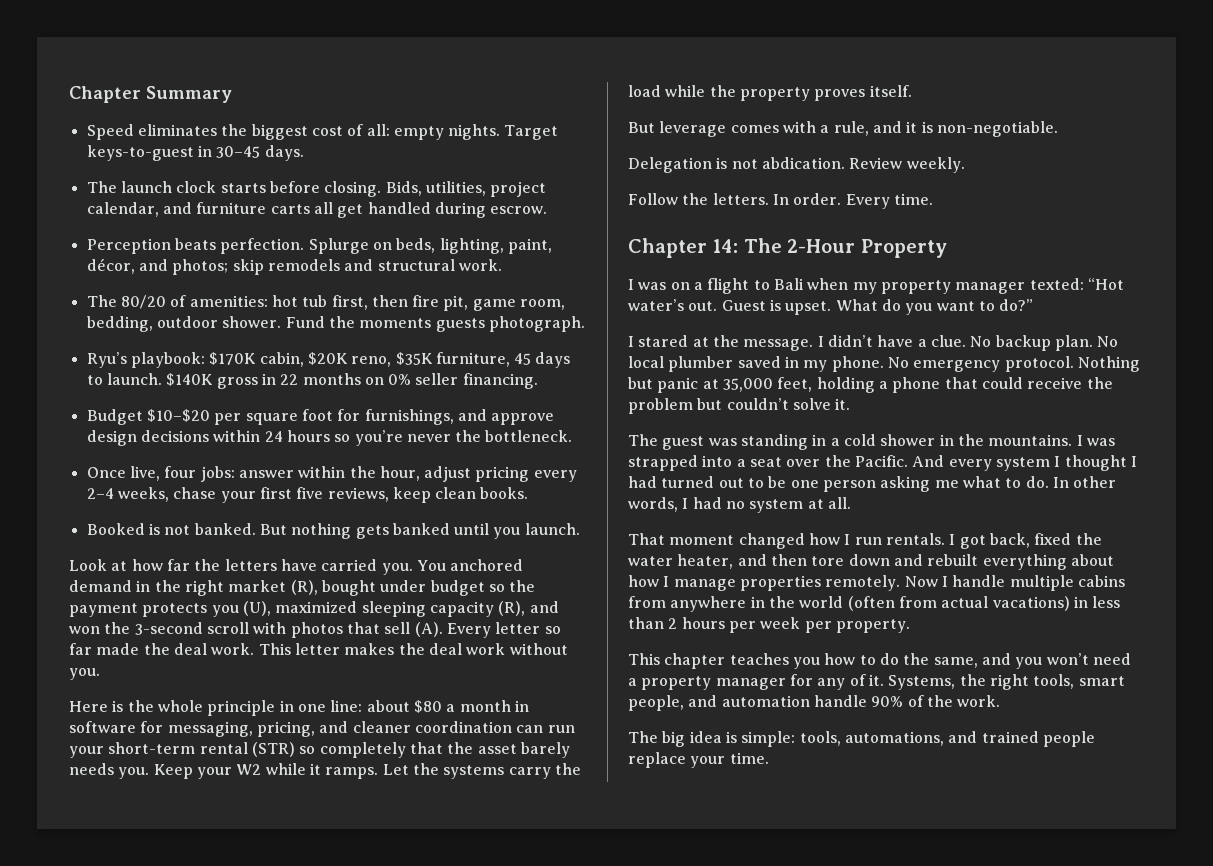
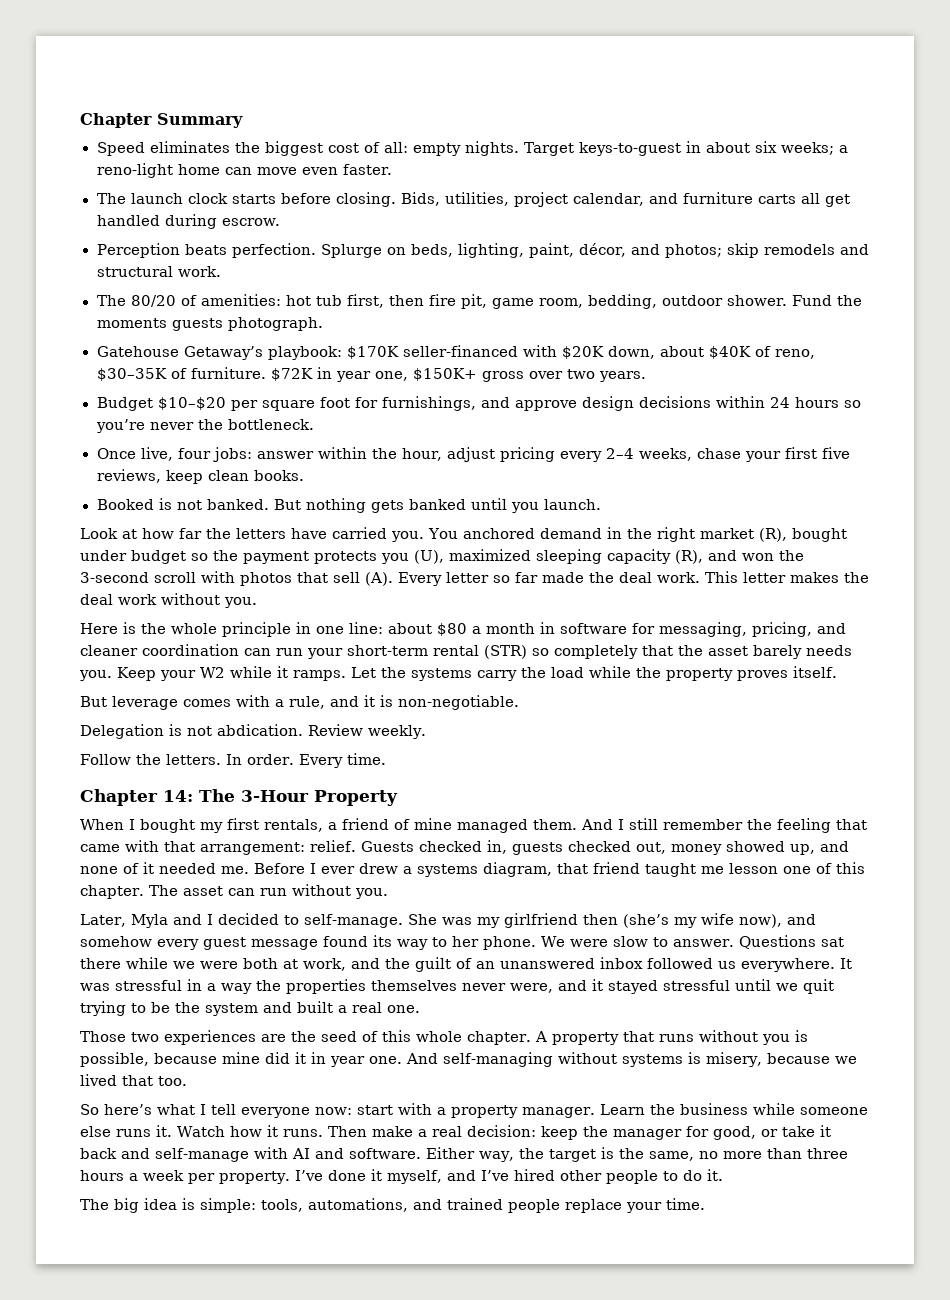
[216,145,304,161] 30–45 days. -> [706,141,849,155] [96,163,393,178] about six weeks; a reno-light home can move even faster.
[86,352,571,368] [86,373,538,389] Ryu’s playbook: $170K cabin, $20K reno, $35K furniture, 45 days to launch. $140K gross in 22 months on 0% seller financing. -> [96,345,815,360] [96,367,646,382] Gatehouse Getaway’s playbook: $170K seller-financed with $20K down, about $40K of reno, $30–35K of furniture. $72K in year one, $150K+ gross over two years.
[787,239,856,253] 2-Hour -> [241,790,309,802] 3-Hour
[628,278,1124,294] [628,299,1034,315] [628,335,1119,351] [628,356,1140,372] [628,377,1113,393] [628,398,851,414] [628,434,1115,450] [628,455,1137,471] [628,476,1117,492] [628,497,851,513] [628,533,1102,549] [628,554,1114,570] [628,575,1125,591] [628,596,1121,612] [628,617,910,633] [628,653,1131,669] [628,674,1125,690] [628,695,1001,711] I was on a flight to Bali when my property manager texted: “Hot water’s out. Guest is upset. What do you want to do?” // I stared at the message. I didn’t have a clue. No backup plan. No local plumber saved in my phone. No emergency protocol. Nothing but panic at 35,000 feet, holding a phone that could receive the problem but couldn’t solve it. // The guest was standing in a cold shower in the mountains. I was strapped into a seat over the Pacific. And every system I thought I had turned out to be one person asking me what to do. In other words, I had no system at all. // That moment changed how I run rentals. I got back, fixed the water heater, and then tore down and rebuilt everything about how I manage properties remotely. Now I handle multiple cabins from anywhere in the world (often from actual vacations) in less than 2 hours per week per property. // This chapter teaches you how to do the same, and you won’t need a property manager for any of it. Systems, the right tools, smart people, and automation handle 90% of the work. -> [80,818,867,833] [80,840,849,855] [80,862,865,877] [80,884,388,899] [80,913,816,928] [80,935,844,950] [80,957,852,972] [80,979,834,994] [80,1001,420,1016] [80,1030,808,1045] [80,1052,857,1067] [80,1074,187,1086] [80,1103,868,1118] [80,1125,831,1140] [80,1147,848,1162] [80,1169,723,1184] When I bought my first rentals, a friend of mine managed them. And I still remember the feeling that came with that arrangement: relief. Guests checked in, guests checked out, money showed up, and none of it needed me. Before I ever drew a systems diagram, that friend taught me lesson one of this chapter. The asset can run without you. // Later, Myla and I decided to self-manage. She was my girlfriend then (she’s my wife now), and somehow every guest message found its way to her phone. We were slow to answer. Questions sat there while we were both at work, and the guilt of an unanswered inbox followed us everywhere. It was stressful in a way the properties themselves never were, and it stayed stressful until we quit trying to be the system and built a real one. // Those two experiences are the seed of this whole chapter. A property that runs without you is possible, because mine did it in year one. And self-managing without systems is misery, because we lived that too. // So here’s what I tell everyone now: start with a property manager. Learn the business while someone else runs it. Watch how it runs. Then make a real decision: keep the manager for good, or take it back and self-manage with AI and software. Either way, the target is the same, no more than three hours a week per property. I’ve done it myself, and I’ve hired other people to do it.

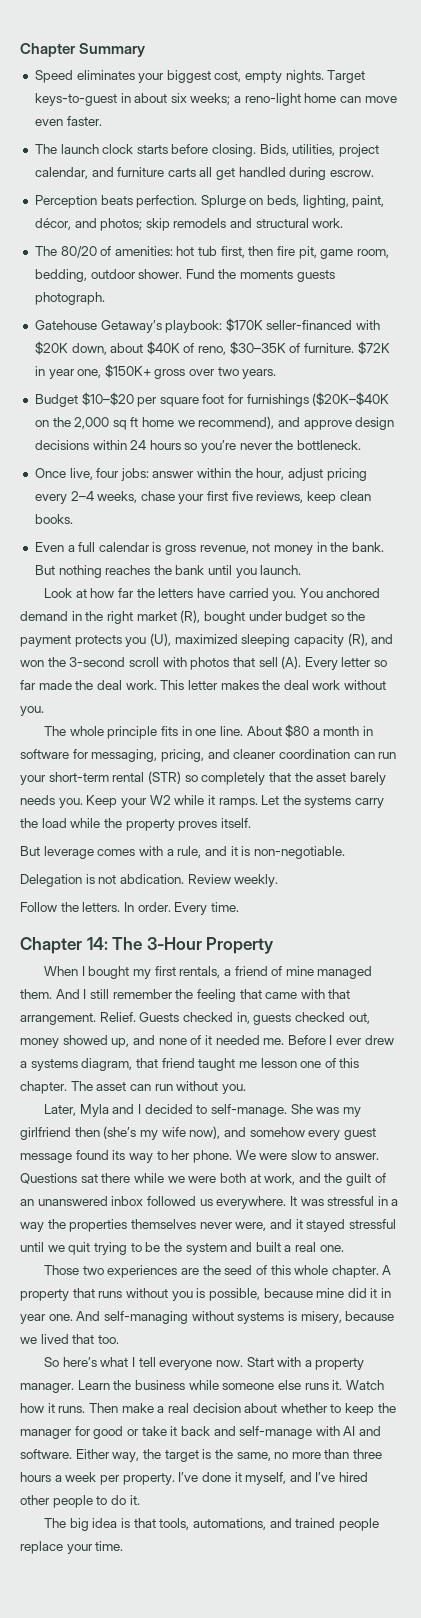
[234,141,408,156] the biggest cost of all: -> [138,70,242,83] your biggest cost,
[381,396,476,411] furnishings, -> [246,392,390,407] [34,416,275,430] furnishings ($20K–$40K on the 2,000 sq ft home we recommend),
[96,498,466,513] Booked is not banked. But nothing gets banked -> [34,542,384,555] [34,565,205,578] Even a full calendar is gross revenue, not money in the bank. But nothing reaches the bank
[80,622,166,634] Here is the -> [43,726,66,736] The
(291, 629) none -> [160,726,178,736] fits
[349,622,432,634] line: about -> [219,726,282,736] line. About
[200,840,356,855] arrangement: relief. -> [20,1012,136,1025] arrangement. Relief.
[315,1105,393,1115] now: start -> [215,1357,274,1367] now. Start
[466,1125,536,1137] decision: -> [192,1403,342,1413] decision about whether to
[712,1126,756,1140] good, -> [93,1426,124,1439] good
[200,1198,256,1213] simple: -> [133,1518,156,1528] that

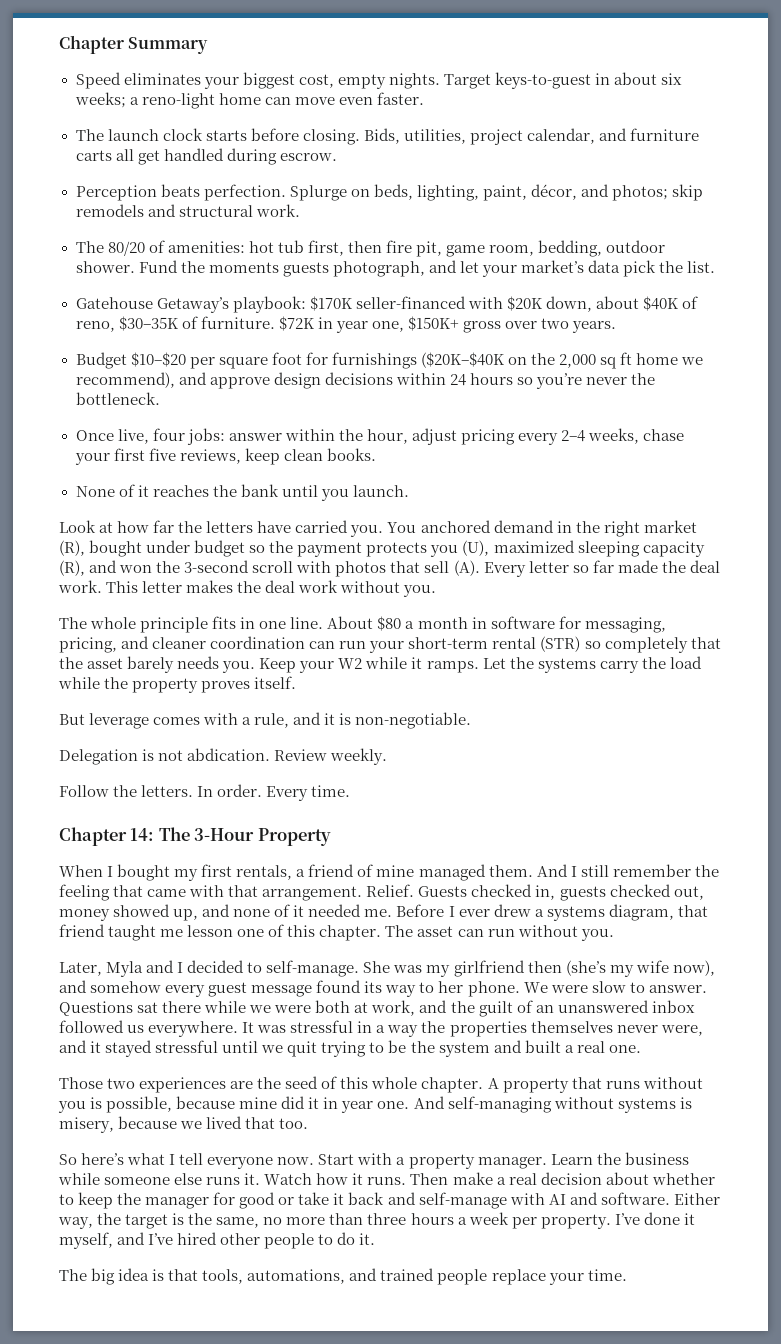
[34,292,105,305] photograph. -> [332,260,716,277] photograph, and let your market’s data pick the list.
[34,542,384,555] [34,565,102,578] Even a full calendar is gross revenue, not money in the bank. But nothing -> [75,484,149,497] None of it

